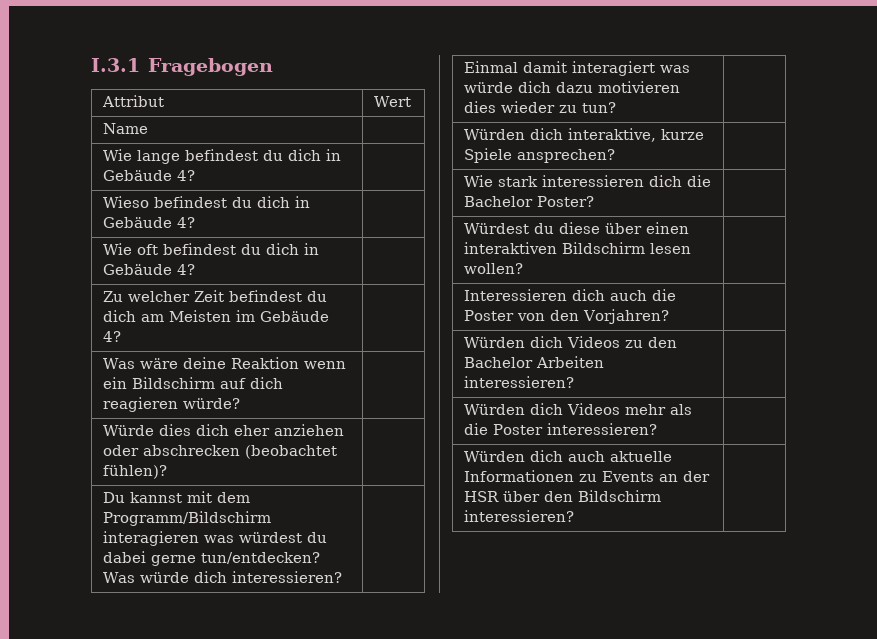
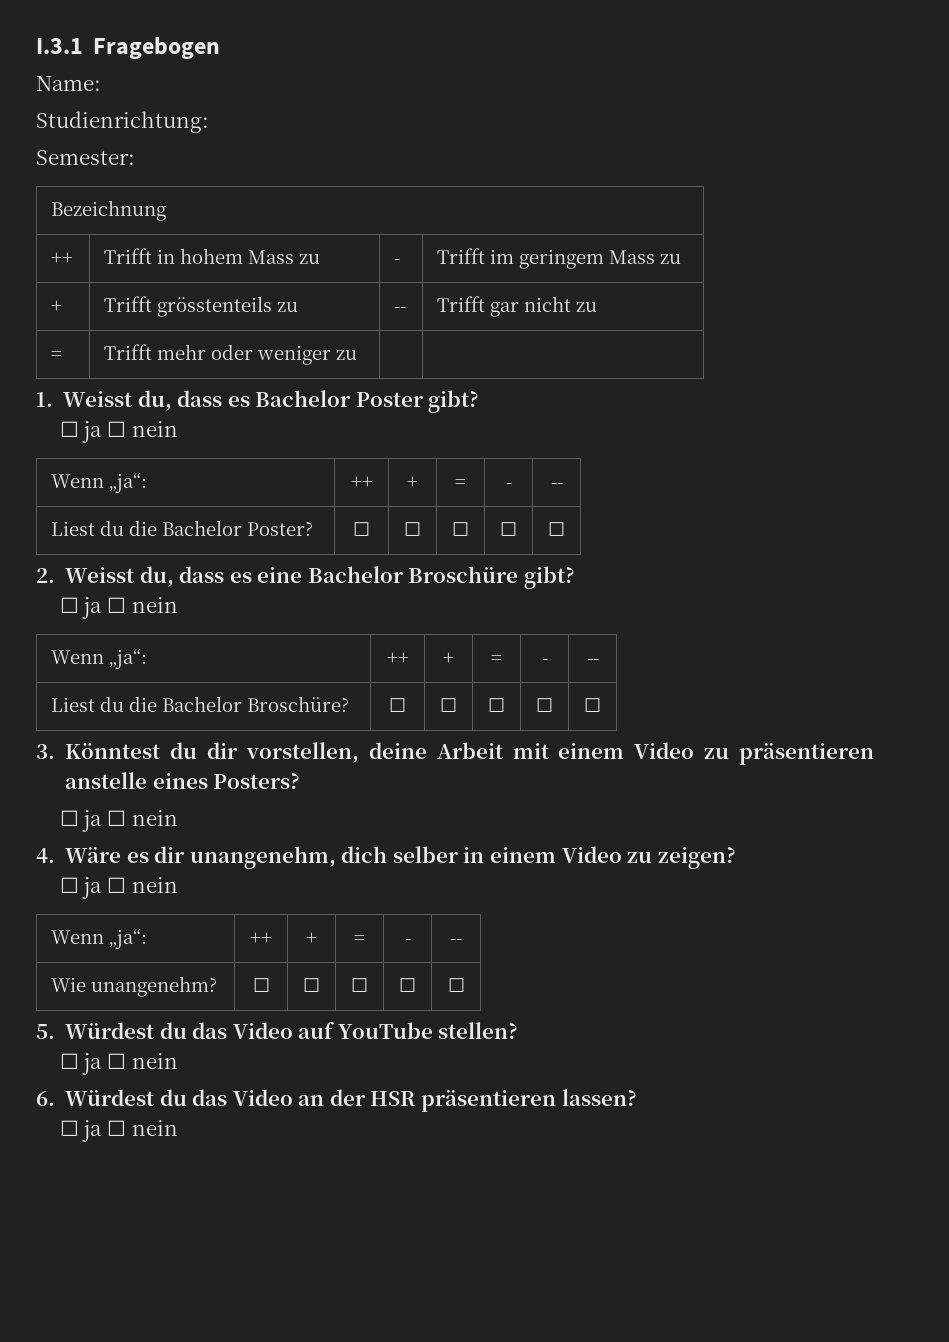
[101,95,164,107] [373,96,411,107] [102,123,148,134] [102,149,341,164] [102,170,195,181] [102,196,310,208] [102,217,195,228] [102,243,319,255] [102,264,195,275] [102,290,327,302] [102,310,329,322] [102,331,121,342] [102,357,346,369] [102,377,283,389] [102,397,240,412] [102,424,344,436] [102,445,337,459] [102,465,167,479] [102,491,250,503] [102,511,271,526] [102,531,327,546] [102,551,320,566] [102,571,342,583] [463,61,690,76] [463,81,680,93] [463,101,616,113] [463,128,704,142] [463,148,615,163] [463,175,711,187] [463,196,594,207] [463,222,689,234] [463,242,691,254] [463,263,523,274] [463,289,676,301] [463,309,669,324] [463,336,677,348] [463,356,604,368] [463,376,574,388] [463,403,692,415] [463,423,657,435] [463,450,672,462] [463,470,710,482] [463,490,661,502] [463,510,574,522] // Attribut | Wert // Name | // Wie lange befindest du dich in Gebäude 4? | // Wieso befindest du dich in Gebäude 4? | // Wie oft befindest du dich in Gebäude 4? | // Zu welcher Zeit befindest du dich am Meisten im Gebäude 4? | // Was wäre deine Reaktion wenn ein Bildschirm auf dich reagieren würde? | // Würde dies dich eher anziehen oder abschrecken (beobachtet fühlen)? | // Du kannst mit dem Programm/Bildschirm interagieren was würdest du dabei gerne tun/entdecken? Was würde dich interessieren? | // Einmal damit interagiert was würde dich dazu motivieren dies wieder zu tun? | // Würden dich interaktive, kurze Spiele ansprechen? | // Wie stark interessieren dich die Bachelor Poster? | // Würdest du diese über einen interaktiven Bildschirm lesen wollen? | // Interessieren dich auch die Poster von den Vorjahren? | // Würden dich Videos zu den Bachelor Arbeiten interessieren? | // Würden dich Videos mehr als die Poster interessieren? | // Würden dich auch aktuelle Informationen zu Events an der HSR über den Bildschirm interessieren? | -> [36,76,101,91] [36,111,209,133] [36,150,135,165] [51,200,167,221] [51,252,74,264] [104,248,321,264] [394,259,401,264] [437,248,682,269] [51,300,63,312] [104,296,299,317] [394,307,407,312] [437,296,598,317] [51,351,63,360] [104,344,358,365] [36,390,480,413] [59,421,178,443] [51,473,148,493] [350,476,373,488] [407,476,418,488] [455,479,466,488] [505,483,512,488] [550,483,563,488] [51,520,314,536] [353,522,370,536] [404,522,421,536] [452,522,469,536] [500,522,517,536] [548,522,565,536] [36,566,575,589] [59,597,178,619] [51,649,148,669] [386,652,409,664] [443,652,454,664] [491,655,502,664] [541,659,548,664] [586,659,599,664] [51,696,350,712] [389,698,406,712] [440,698,457,712] [488,698,505,712] [536,698,553,712] [584,698,601,712] [36,742,874,765] [65,772,301,789] [59,810,178,832] [36,846,736,869] [59,877,178,899] [51,929,148,949] [250,932,272,944] [306,932,317,944] [354,935,365,944] [404,939,411,944] [450,939,462,944] [51,976,218,997] [252,978,270,992] [303,978,320,992] [351,978,368,992] [399,978,416,992] [447,978,465,992] [36,1022,519,1039] [59,1053,178,1075] [36,1089,637,1112] [59,1120,178,1142] // Name: // Studienrichtung: // Semester: // Bezeichnung // ++ | Trifft in hohem Mass zu | - | Trifft im geringem Mass zu // + | Trifft grösstenteils zu | -- | Trifft gar nicht zu // = | Trifft mehr oder weniger zu | | // 1. Weisst du, dass es Bachelor Poster gibt? // ☐ ja ☐ nein // Wenn „ja“: | ++ | + | = | - | -- // Liest du die Bachelor Poster? | ☐ | ☐ | ☐ | ☐ | ☐ // 2. Weisst du, dass es eine Bachelor Broschüre gibt? // ☐ ja ☐ nein // Wenn „ja“: | ++ | + | = | - | -- // Liest du die Bachelor Broschüre? | ☐ | ☐ | ☐ | ☐ | ☐ // 3. Könntest du dir vorstellen, deine Arbeit mit einem Video zu präsentieren anstelle eines Posters? // ☐ ja ☐ nein // 4. Wäre es dir unangenehm, dich selber in einem Video zu zeigen? // ☐ ja ☐ nein // Wenn „ja“: | ++ | + | = | - | -- // Wie unangenehm? | ☐ | ☐ | ☐ | ☐ | ☐ // 5. Würdest du das Video auf YouTube stellen? // ☐ ja ☐ nein // 6. Würdest du das Video an der HSR präsentieren lassen? // ☐ ja ☐ nein

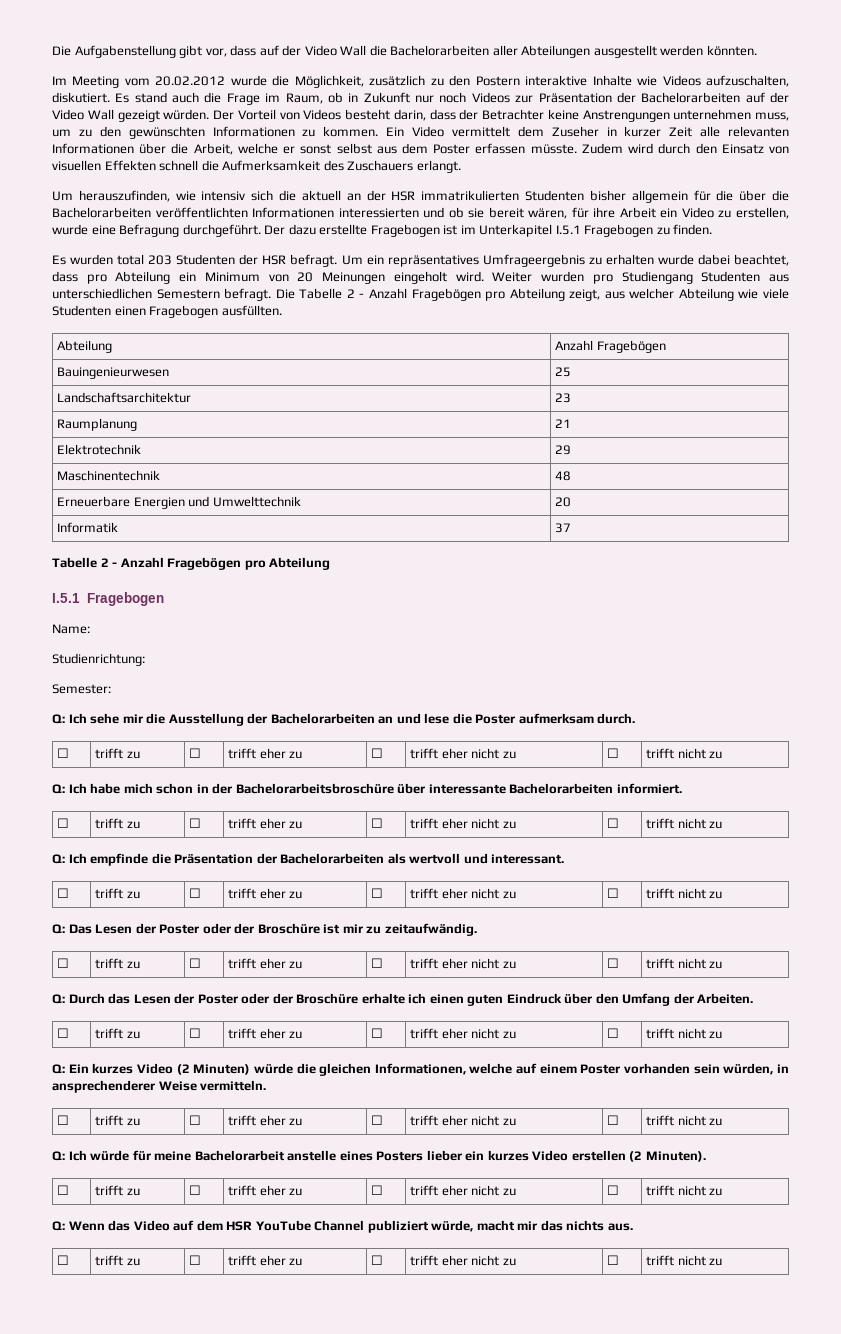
[36,37,221,59] [36,76,101,91] [36,111,209,133] [36,150,135,165] [51,200,167,221] [51,252,74,264] [104,248,321,264] [394,259,401,264] [437,248,682,269] [51,300,63,312] [104,296,299,317] [394,307,407,312] [437,296,598,317] [51,351,63,360] [104,344,358,365] [36,390,480,413] [59,421,178,443] [51,473,148,493] [350,476,373,488] [407,476,418,488] [455,479,466,488] [505,483,512,488] [550,483,563,488] [51,520,314,536] [353,522,370,536] [404,522,421,536] [452,522,469,536] [500,522,517,536] [548,522,565,536] [36,566,575,589] [59,597,178,619] [51,649,148,669] [386,652,409,664] [443,652,454,664] [491,655,502,664] [541,659,548,664] [586,659,599,664] [51,696,350,712] [389,698,406,712] [440,698,457,712] [488,698,505,712] [536,698,553,712] [584,698,601,712] [36,742,874,765] [65,772,301,789] [59,810,178,832] [36,846,736,869] [59,877,178,899] [51,929,148,949] [250,932,272,944] [306,932,317,944] [354,935,365,944] [404,939,411,944] [450,939,462,944] [51,976,218,997] [252,978,270,992] [303,978,320,992] [351,978,368,992] [399,978,416,992] [447,978,465,992] [36,1022,519,1039] [59,1053,178,1075] [36,1089,637,1112] [59,1120,178,1142] I.3.1 Fragebogen // Name: // Studienrichtung: // Semester: // Bezeichnung // ++ | Trifft in hohem Mass zu | - | Trifft im geringem Mass zu // + | Trifft grösstenteils zu | -- | Trifft gar nicht zu // = | Trifft mehr oder weniger zu | | // 1. Weisst du, dass es Bachelor Poster gibt? // ☐ ja ☐ nein // Wenn „ja“: | ++ | + | = | - | -- // Liest du die Bachelor Poster? | ☐ | ☐ | ☐ | ☐ | ☐ // 2. Weisst du, dass es eine Bachelor Broschüre gibt? // ☐ ja ☐ nein // Wenn „ja“: | ++ | + | = | - | -- // Liest du die Bachelor Broschüre? | ☐ | ☐ | ☐ | ☐ | ☐ // 3. Könntest du dir vorstellen, deine Arbeit mit einem Video zu präsentieren anstelle eines Posters? // ☐ ja ☐ nein // 4. Wäre es dir unangenehm, dich selber in einem Video zu zeigen? // ☐ ja ☐ nein // Wenn „ja“: | ++ | + | = | - | -- // Wie unangenehm? | ☐ | ☐ | ☐ | ☐ | ☐ // 5. Würdest du das Video auf YouTube stellen? // ☐ ja ☐ nein // 6. Würdest du das Video an der HSR präsentieren lassen? // ☐ ja ☐ nein -> [52,45,757,58] [52,75,790,88] [52,92,789,105] [52,109,789,122] [52,126,789,139] [52,143,789,155] [52,160,461,173] [52,190,790,203] [52,207,789,219] [52,224,713,237] [52,254,789,267] [52,271,790,284] [52,288,789,301] [52,305,282,318] [57,340,113,353] [555,340,666,353] [57,367,170,379] [555,367,572,377] [57,392,192,403] [555,393,572,403] [57,418,138,431] [555,419,572,428] [57,444,142,455] [555,445,572,455] [57,470,161,481] [555,471,572,481] [57,496,301,509] [555,497,572,507] [57,522,119,533] [555,523,572,533] [52,557,331,570] [52,592,164,606] [52,624,90,634] [52,653,145,666] [52,684,111,694] [52,713,636,726] [57,748,70,758] [95,748,140,759] [189,748,202,758] [228,748,303,759] [371,748,384,758] [410,748,516,759] [607,748,620,758] [646,748,723,759] [52,783,682,794] [57,818,70,828] [95,818,140,829] [189,818,202,828] [228,818,303,829] [371,818,384,828] [410,818,516,829] [607,818,620,828] [646,818,723,829] [52,853,565,866] [57,888,70,898] [95,888,140,899] [189,888,202,898] [228,888,303,899] [371,888,384,898] [410,888,516,899] [607,888,620,898] [646,888,723,899] [52,923,477,936] [57,958,70,968] [95,958,140,969] [189,958,202,968] [228,958,303,969] [371,958,384,968] [410,958,516,969] [607,958,620,968] [646,958,723,969] [52,993,754,1006] [57,1028,70,1038] [95,1028,140,1039] [189,1028,202,1038] [228,1028,303,1039] [371,1028,384,1038] [410,1028,516,1039] [607,1028,620,1038] [646,1028,723,1039] [52,1063,789,1076] [52,1080,267,1093] [57,1115,70,1125] [95,1115,140,1126] [189,1115,202,1125] [228,1115,303,1126] [371,1115,384,1125] [410,1115,516,1126] [607,1115,620,1125] [646,1115,723,1126] [52,1150,706,1162] [57,1185,70,1195] [95,1185,140,1196] [189,1185,202,1195] [228,1185,303,1196] [371,1185,384,1195] [410,1185,516,1196] [607,1185,620,1195] [646,1185,723,1196] [52,1220,633,1233] [57,1255,70,1265] [95,1255,140,1266] [189,1255,202,1265] [228,1255,303,1266] [371,1255,384,1265] [410,1255,516,1266] [607,1255,620,1265] [646,1255,723,1266] Die Aufgabenstellung gibt vor, dass auf der Video Wall die Bachelorarbeiten aller Abteilungen ausgestellt werden könnten. // Im Meeting vom 20.02.2012 wurde die Möglichkeit, zusätzlich zu den Postern interaktive Inhalte wie Videos aufzuschalten, diskutiert. Es stand auch die Frage im Raum, ob in Zukunft nur noch Videos zur Präsentation der Bachelorarbeiten auf der Video Wall gezeigt würden. Der Vorteil von Videos besteht darin, dass der Betrachter keine Anstrengungen unternehmen muss, um zu den gewünschten Informationen zu kommen. Ein Video vermittelt dem Zuseher in kurzer Zeit alle relevanten Informationen über die Arbeit, welche er sonst selbst aus dem Poster erfassen müsste. Zudem wird durch den Einsatz von visuellen Effekten schnell die Aufmerksamkeit des Zuschauers erlangt. // Um herauszufinden, wie intensiv sich die aktuell an der HSR immatrikulierten Studenten bisher allgemein für die über die Bachelorarbeiten veröffentlichten Informationen interessierten und ob sie bereit wären, für ihre Arbeit ein Video zu erstellen, wurde eine Befragung durchgeführt. Der dazu erstellte Fragebogen ist im Unterkapitel I.5.1 Fragebogen zu finden. // Es wurden total 203 Studenten der HSR befragt. Um ein repräsentatives Umfrageergebnis zu erhalten wurde dabei beachtet, dass pro Abteilung ein Minimum von 20 Meinungen eingeholt wird. Weiter wurden pro Studiengang Studenten aus unterschiedlichen Semestern befragt. Die Tabelle 2 - Anzahl Fragebögen pro Abteilung zeigt, aus welcher Abteilung wie viele Studenten einen Fragebogen ausfüllten. // Abteilung | Anzahl Fragebögen // Bauingenieurwesen | 25 // Landschaftsarchitektur | 23 // Raumplanung | 21 // Elektrotechnik | 29 // Maschinentechnik | 48 // Erneuerbare Energien und Umwelttechnik | 20 // Informatik | 37 // Tabelle 2 - Anzahl Fragebögen pro Abteilung // I.5.1 Fragebogen // Name: // Studienrichtung: // Semester: // Q: Ich sehe mir die Ausstellung der Bachelorarbeiten an und lese die Poster aufmerksam durch. // ☐ | trifft zu | ☐ | trifft eher zu | ☐ | trifft eher nicht zu | ☐ | trifft nicht zu // Q: Ich habe mich schon in der Bachelorarbeitsbroschüre über interessante Bachelorarbeiten informiert. // ☐ | trifft zu | ☐ | trifft eher zu | ☐ | trifft eher nicht zu | ☐ | trifft nicht zu // Q: Ich empfinde die Präsentation der Bachelorarbeiten als wertvoll und interessant. // ☐ | trifft zu | ☐ | trifft eher zu | ☐ | trifft eher nicht zu | ☐ | trifft nicht zu // Q: Das Lesen der Poster oder der Broschüre ist mir zu zeitaufwändig. // ☐ | trifft zu | ☐ | trifft eher zu | ☐ | trifft eher nicht zu | ☐ | trifft nicht zu // Q: Durch das Lesen der Poster oder der Broschüre erhalte ich einen guten Eindruck über den Umfang der Arbeiten. // ☐ | trifft zu | ☐ | trifft eher zu | ☐ | trifft eher nicht zu | ☐ | trifft nicht zu // Q: Ein kurzes Video (2 Minuten) würde die gleichen Informationen, welche auf einem Poster vorhanden sein würden, in ansprechenderer Weise vermitteln. // ☐ | trifft zu | ☐ | trifft eher zu | ☐ | trifft eher nicht zu | ☐ | trifft nicht zu // Q: Ich würde für meine Bachelorarbeit anstelle eines Posters lieber ein kurzes Video erstellen (2 Minuten). // ☐ | trifft zu | ☐ | trifft eher zu | ☐ | trifft eher nicht zu | ☐ | trifft nicht zu // Q: Wenn das Video auf dem HSR YouTube Channel publiziert würde, macht mir das nichts aus. // ☐ | trifft zu | ☐ | trifft eher zu | ☐ | trifft eher nicht zu | ☐ | trifft nicht zu

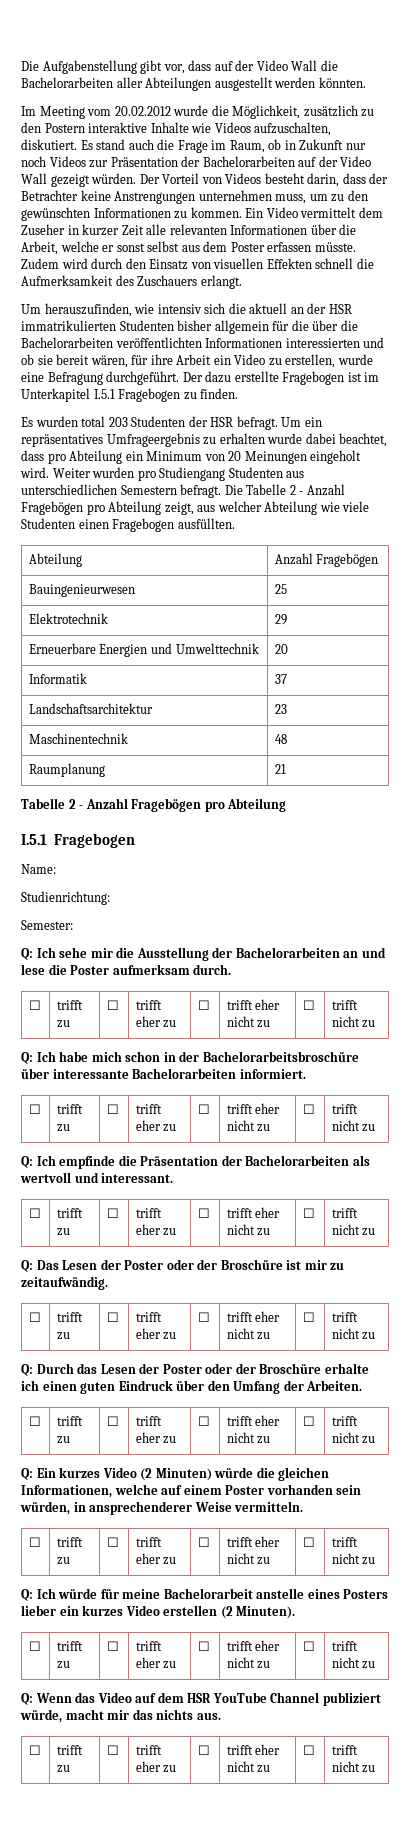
[57,392,192,403] [555,393,572,403] [57,418,138,431] [555,419,572,428] // Landschaftsarchitektur | 23 // Raumplanung | 21 -> (287, 589) none
[57,470,161,481] [555,471,572,481] // Maschinentechnik | 48 -> (287, 619) none
(572, 528) none -> [28,703,153,714] [274,704,287,714] [28,733,128,744] [274,734,287,744] [28,763,105,777] [274,764,286,774] // Landschaftsarchitektur | 23 // Maschinentechnik | 48 // Raumplanung | 21

